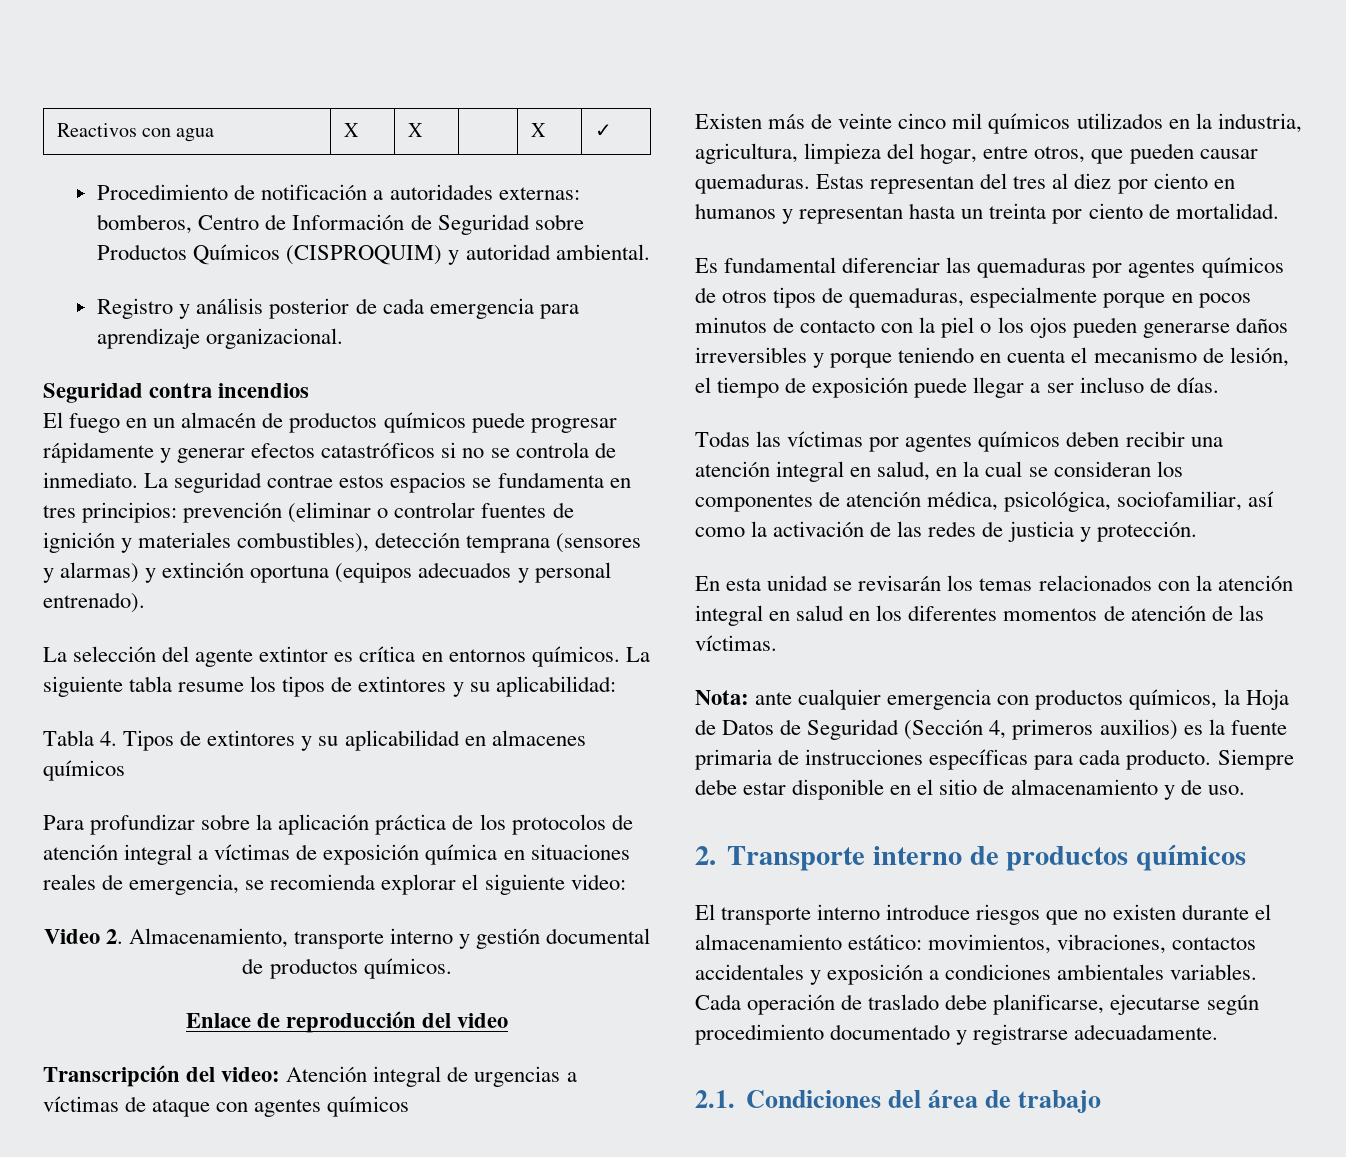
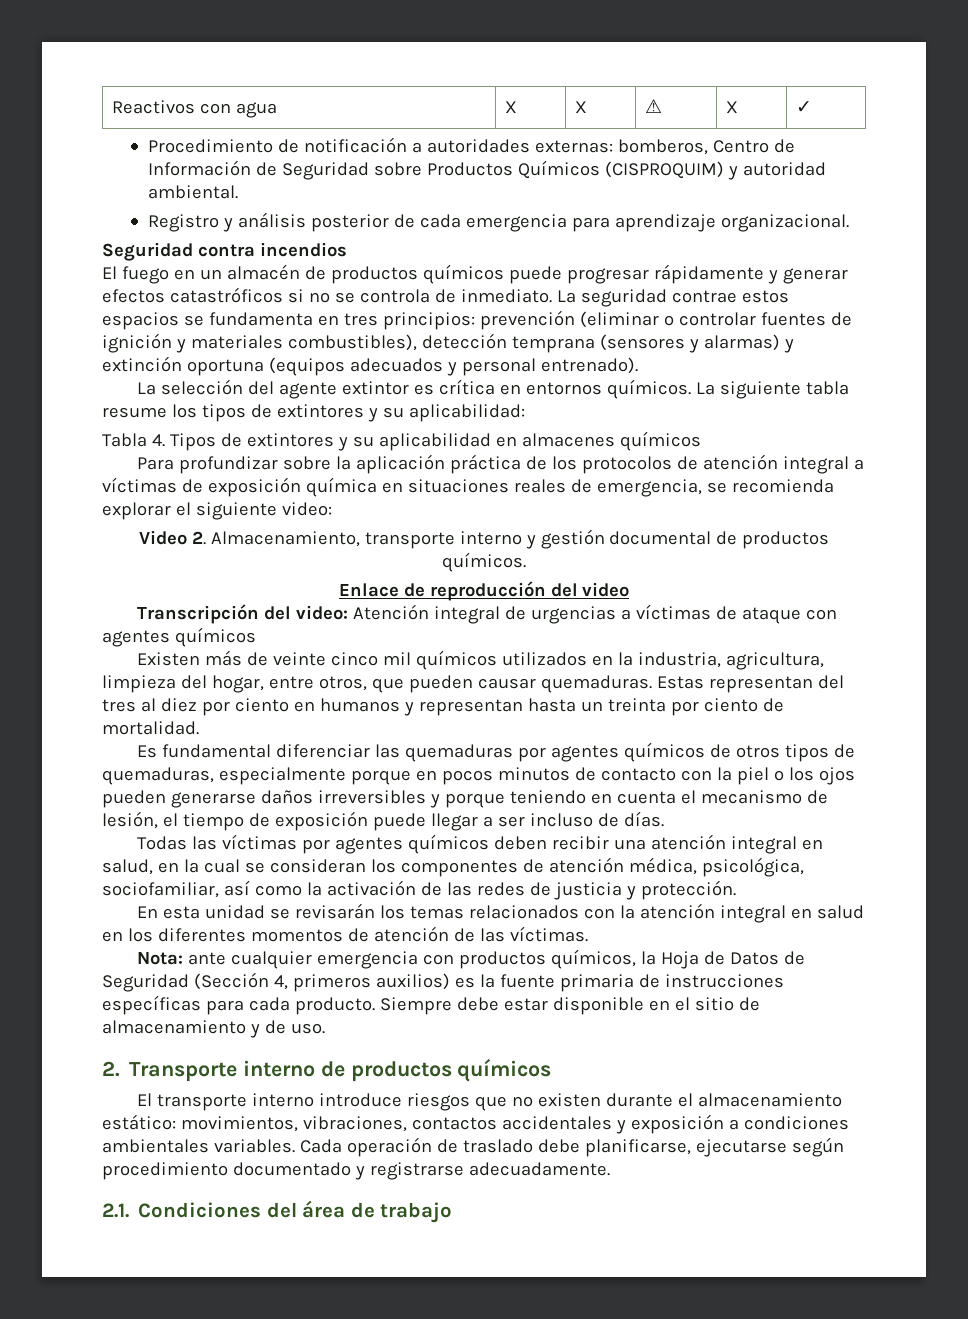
(423, 130) none -> [645,99,663,113] ⚠

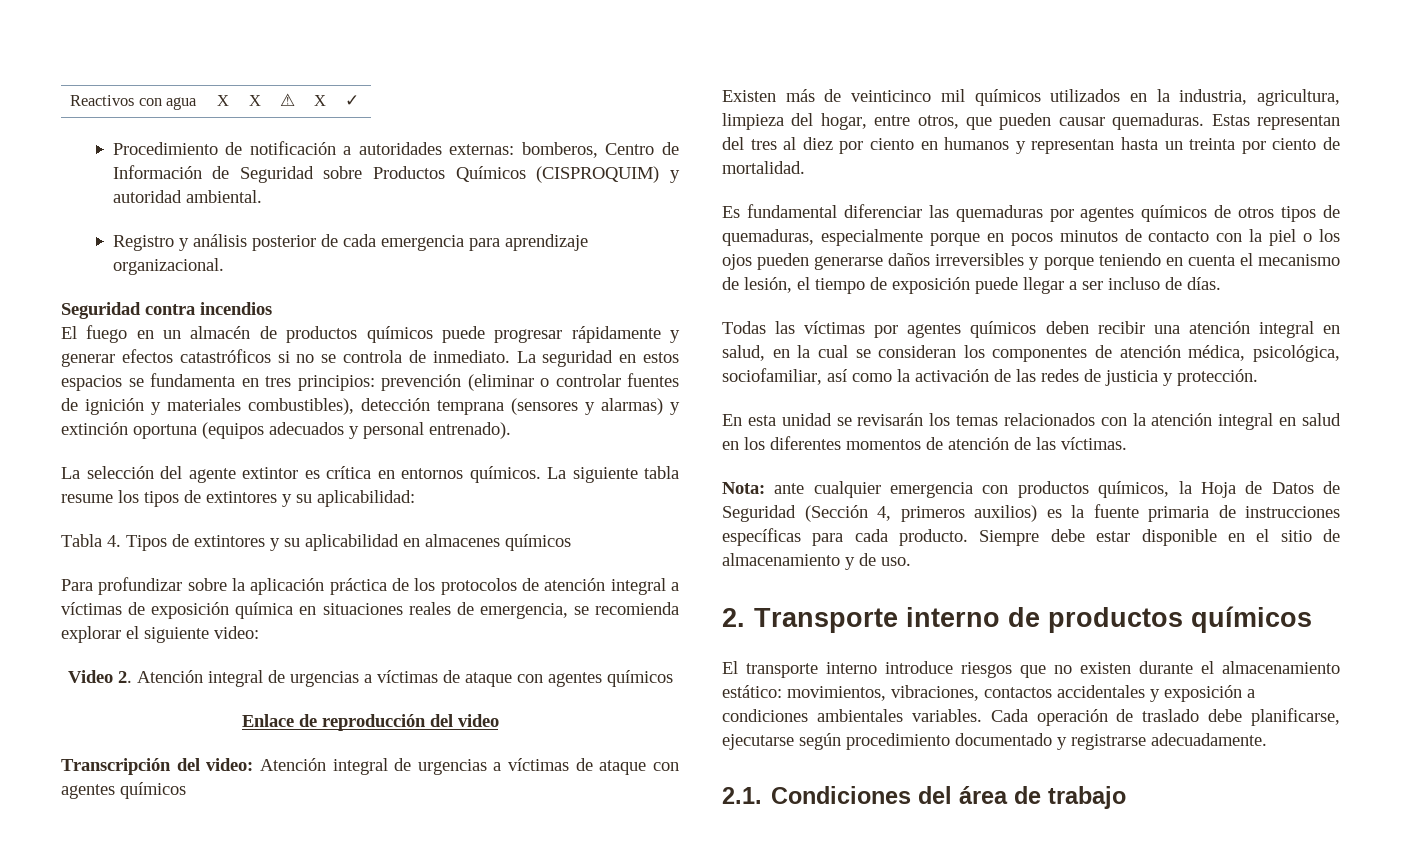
[671,290,737,303] contrae -> [619,354,637,363] en
[210,529,830,549] [442,552,526,572] Almacenamiento, transporte interno y gestión documental de productos químicos. -> [136,670,673,687] Atención integral de urgencias a víctimas de ataque con agentes químicos
[272,652,378,666] veinte cinco -> [851,90,932,102] veinticinco

